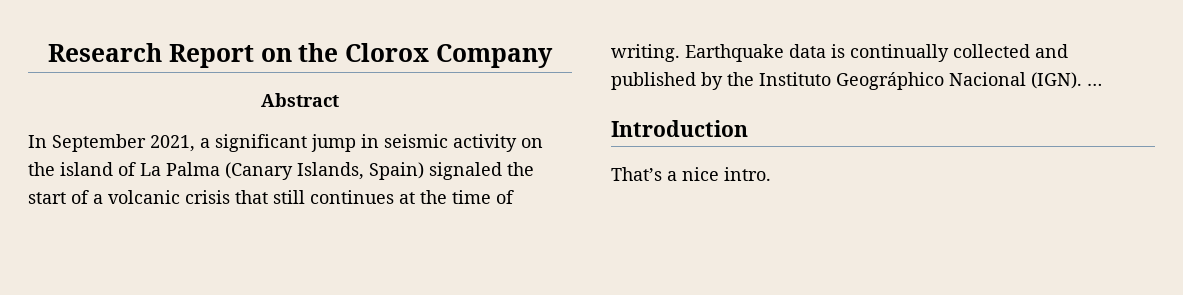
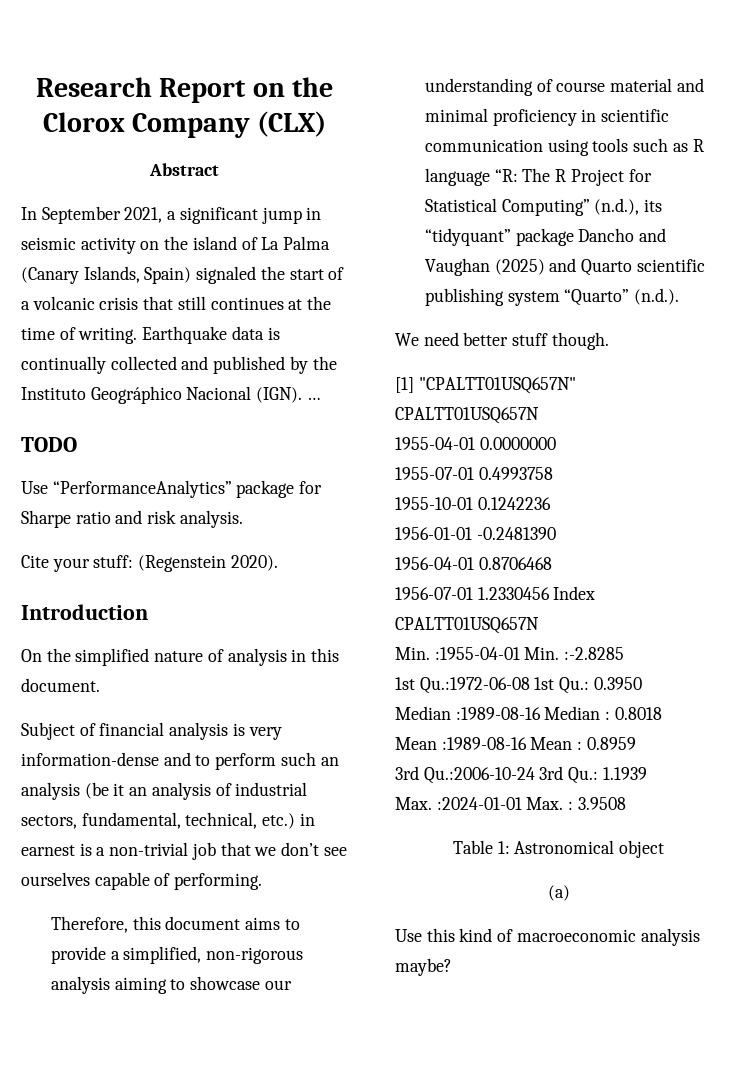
(553, 56) none -> [257,111,327,137] (CLX)
[611,120,748,137] [611,167,771,181] Introduction // That’s a nice intro. -> [21,437,77,452] [21,480,323,498] [21,510,243,528] [21,555,278,572] [21,604,148,620] [21,648,340,666] [21,678,100,692] [21,722,282,740] [21,752,339,770] [21,782,308,800] [21,812,315,829] [21,842,347,860] [21,872,263,890] [50,916,300,933] [50,946,304,964] [50,976,292,994] [424,78,704,96] [424,108,670,126] [424,138,704,156] [424,168,652,186] [424,198,663,216] [424,228,667,246] [424,258,705,276] [424,288,680,306] [395,332,609,350] [395,377,576,394] [395,407,539,424] [395,437,556,450] [395,467,553,480] [395,497,551,510] [395,527,556,540] [395,557,552,570] [395,586,596,600] [395,617,539,634] [395,647,625,660] [395,677,642,694] [395,706,662,720] [395,737,636,750] [395,766,647,784] [395,797,626,810] [452,840,665,858] [547,885,570,901] [395,928,700,946] [395,958,452,976] TODO // Use “PerformanceAnalytics” package for Sharpe ratio and risk analysis. // Cite your stuff: (Regenstein 2020). // Introduction // On the simplified nature of analysis in this document. // Subject of financial analysis is very information-dense and to perform such an analysis (be it an analysis of industrial sectors, fundamental, technical, etc.) in earnest is a non-trivial job that we don’t see ourselves capable of performing. // Therefore, this document aims to provide a simplified, non-rigorous analysis aiming to showcase our understanding of course material and minimal proficiency in scientific communication using tools such as R language “R: The R Project for Statistical Computing” (n.d.), its “tidyquant” package Dancho and Vaughan (2025) and Quarto scientific publishing system “Quarto” (n.d.). // We need better stuff though. // [1] "CPALTT01USQ657N" CPALTT01USQ657N // 1955-04-01 0.0000000 // 1955-07-01 0.4993758 // 1955-10-01 0.1242236 // 1956-01-01 -0.2481390 // 1956-04-01 0.8706468 // 1956-07-01 1.2330456 Index CPALTT01USQ657N // Min. :1955-04-01 Min. :-2.8285 // 1st Qu.:1972-06-08 1st Qu.: 0.3950 // Median :1989-08-16 Median : 0.8018 // Mean :1989-08-16 Mean : 0.8959 // 3rd Qu.:2006-10-24 3rd Qu.: 1.1939 // Max. :2024-01-01 Max. : 3.9508 // Table 1: Astronomical object // (a) // Use this kind of macroeconomic analysis maybe?

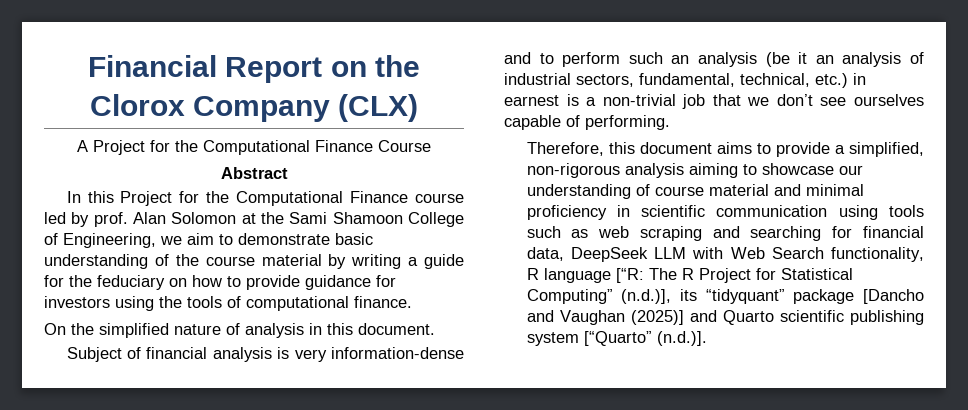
[35,77,152,97] Research -> [88,55,218,77] Financial
[149,163,219,176] [21,206,322,224] [21,236,331,254] [21,266,345,284] [21,296,332,310] [21,326,280,344] [21,356,337,374] [21,386,321,404] [21,437,77,452] [21,480,323,498] [21,510,243,528] [21,555,278,572] [21,604,148,620] Abstract // In September 2021, a significant jump in seismic activity on the island of La Palma (Canary Islands, Spain) signaled the start of a volcanic crisis that still continues at the time of writing. Earthquake data is continually collected and published by the Instituto Geográphico Nacional (IGN). … // TODO // Use “PerformanceAnalytics” package for Sharpe ratio and risk analysis. // Cite your stuff: (Regenstein 2020). // Introduction -> [77,140,431,155] [220,167,288,179] [66,191,465,206] [44,212,464,227] [44,233,373,248] [44,254,464,269] [44,275,396,290] [44,296,412,311] A Project for the Computational Finance Course // Abstract // In this Project for the Computational Finance course led by prof. Alan Solomon at the Sami Shamoon College of Engineering, we aim to demonstrate basic understanding of the course material by writing a guide for the feduciary on how to provide guidance for investors using the tools of computational finance.
(688, 147) none -> [598,226,924,241] [526,247,924,262] web scraping and searching for financial data, DeepSeek LLM with Web Search functionality,
[494,169,518,182] “R: -> [615,268,644,283] [“R:
[594,198,640,215] (n.d.), -> [621,289,672,304] (n.d.)],
[578,228,635,242] Dancho -> [863,289,924,304] [Dancho
[494,259,545,275] (2025) -> [630,310,684,325] (2025)]
[564,288,680,306] [395,332,609,350] [395,377,576,394] [395,407,539,424] [395,437,556,450] [395,467,553,480] [395,497,551,510] [395,527,556,540] [395,557,552,570] [395,586,596,600] [395,617,539,634] [395,647,625,660] [395,677,642,694] [395,706,662,720] [395,737,636,750] [395,766,647,784] [395,797,626,810] [452,840,665,858] [547,885,570,901] [395,928,700,946] [395,958,452,976] “Quarto” (n.d.). // We need better stuff though. // [1] "CPALTT01USQ657N" CPALTT01USQ657N // 1955-04-01 0.0000000 // 1955-07-01 0.4993758 // 1955-10-01 0.1242236 // 1956-01-01 -0.2481390 // 1956-04-01 0.8706468 // 1956-07-01 1.2330456 Index CPALTT01USQ657N // Min. :1955-04-01 Min. :-2.8285 // 1st Qu.:1972-06-08 1st Qu.: 0.3950 // Median :1989-08-16 Median : 0.8018 // Mean :1989-08-16 Mean : 0.8959 // 3rd Qu.:2006-10-24 3rd Qu.: 1.1939 // Max. :2024-01-01 Max. : 3.9508 // Table 1: Astronomical object // (a) // Use this kind of macroeconomic analysis maybe? -> [583,331,707,346] [“Quarto” (n.d.)].

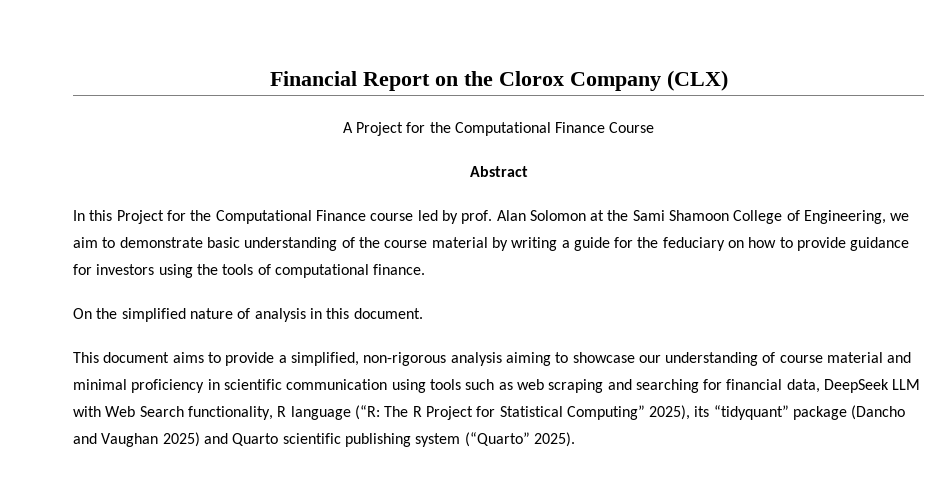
[66,347,464,362] [504,52,925,67] [504,73,866,88] [504,94,924,109] [504,115,670,130] [526,142,635,156] Subject of financial analysis is very information-dense and to perform such an analysis (be it an analysis of industrial sectors, fundamental, technical, etc.) in earnest is a non-trivial job that we don’t see ourselves capable of performing. // Therefore, this -> [73,352,99,363] This
[615,268,644,283] [“R: -> [354,405,380,420] (“R:
[621,289,672,304] (n.d.)], -> [649,405,691,420] 2025),
[863,289,924,304] [Dancho -> [851,405,906,420] (Dancho
[630,310,684,325] (2025)] -> [162,432,200,447] 2025)
[583,331,707,346] [“Quarto” (n.d.)]. -> [464,432,575,447] (“Quarto” 2025).

